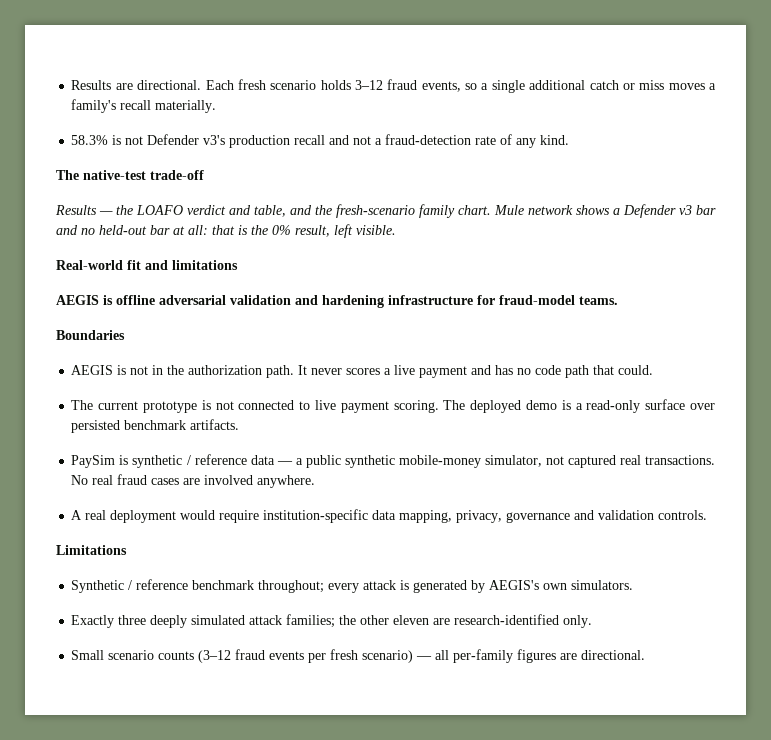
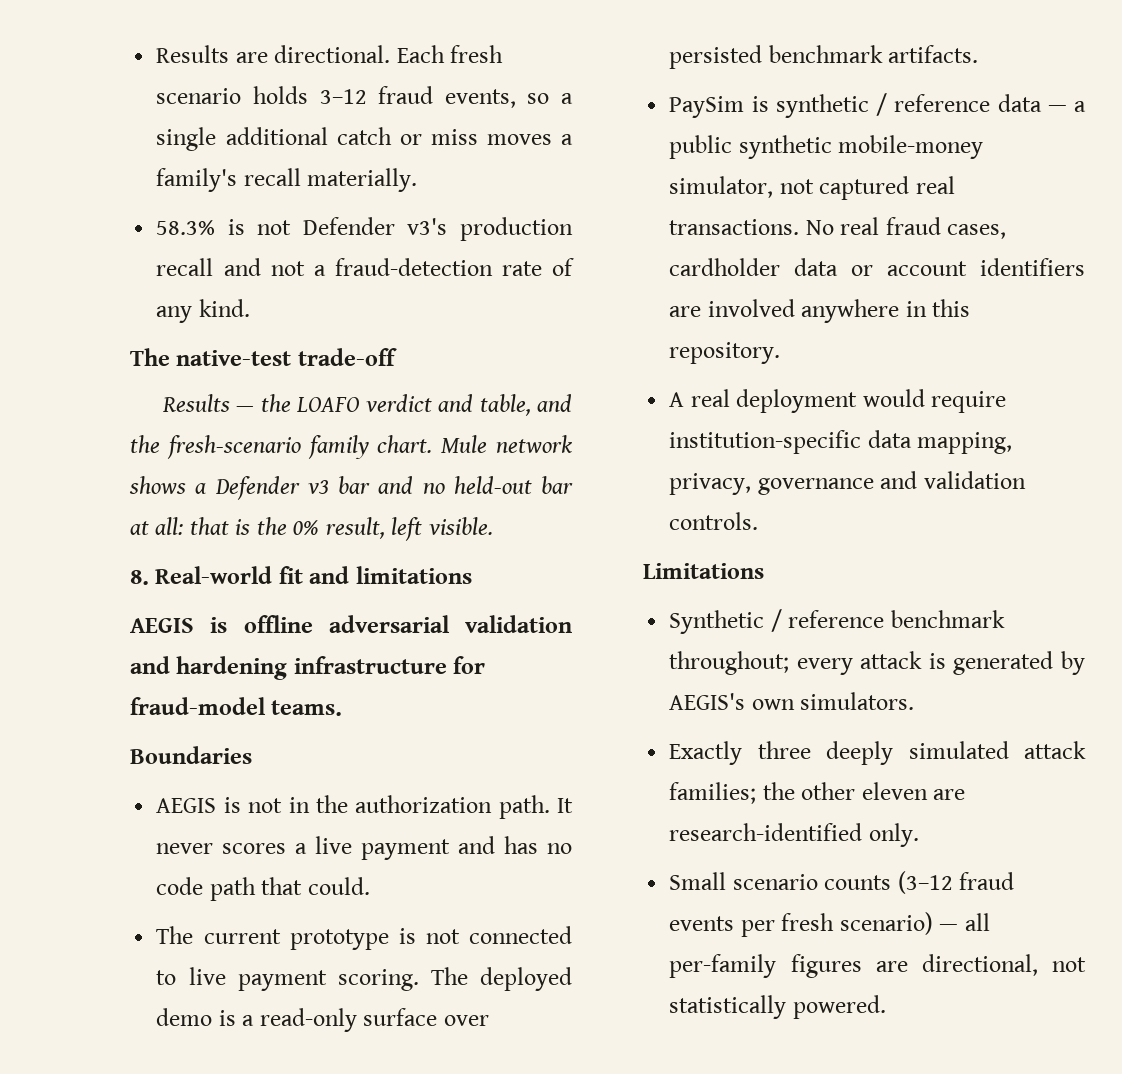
(396, 230) none -> [130,570,149,585] 8.
[151,475,316,488] cases are involved anywhere. -> [947,224,1007,239] [669,258,1085,276] [669,299,971,323] [669,342,781,364] cases, cardholder data or account identifiers are involved anywhere in this repository.
[581,650,646,660] directional. -> [921,954,1086,976] [669,995,886,1019] directional, not statistically powered.

